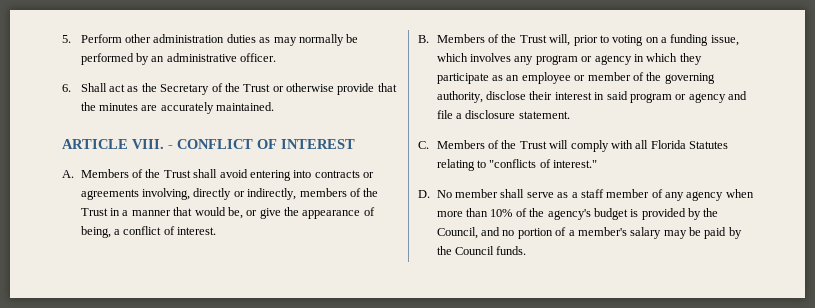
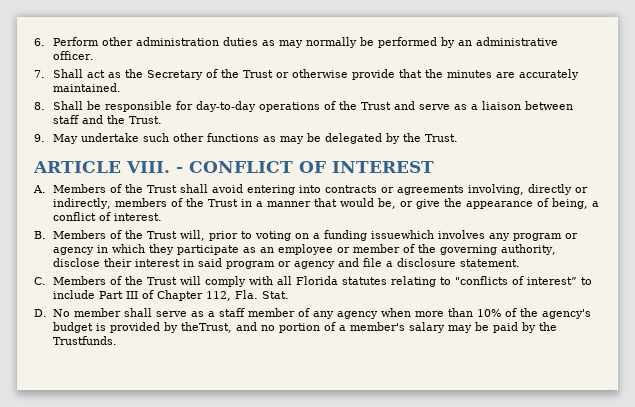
[62,35,71,43] 5. -> [34,38,45,46] 6.
[62,84,71,92] 6. -> [34,70,45,78] 7.
(275, 106) none -> [34,101,574,112] [53,115,163,124] [34,133,459,144] // 8. Shall be responsible for day-to-day operations of the Trust and serve as a liaison between staff and the Trust. // 9. May undertake such other functions as may be delegated by the Trust.
[710,35,739,46] [436,53,468,62] issue, which -> [371,230,435,239] issuewhich
[689,141,729,149] Statutes -> [342,277,388,285] statutes
[553,160,598,168] interest." -> [527,277,593,285] [53,290,290,301] interest” to include Part III of Chapter 112, Fla. Stat.
[703,208,719,217] [436,227,478,239] the Council, -> [181,322,233,333] theTrust,
[455,246,527,255] Council funds. -> [53,336,118,345] Trustfunds.

